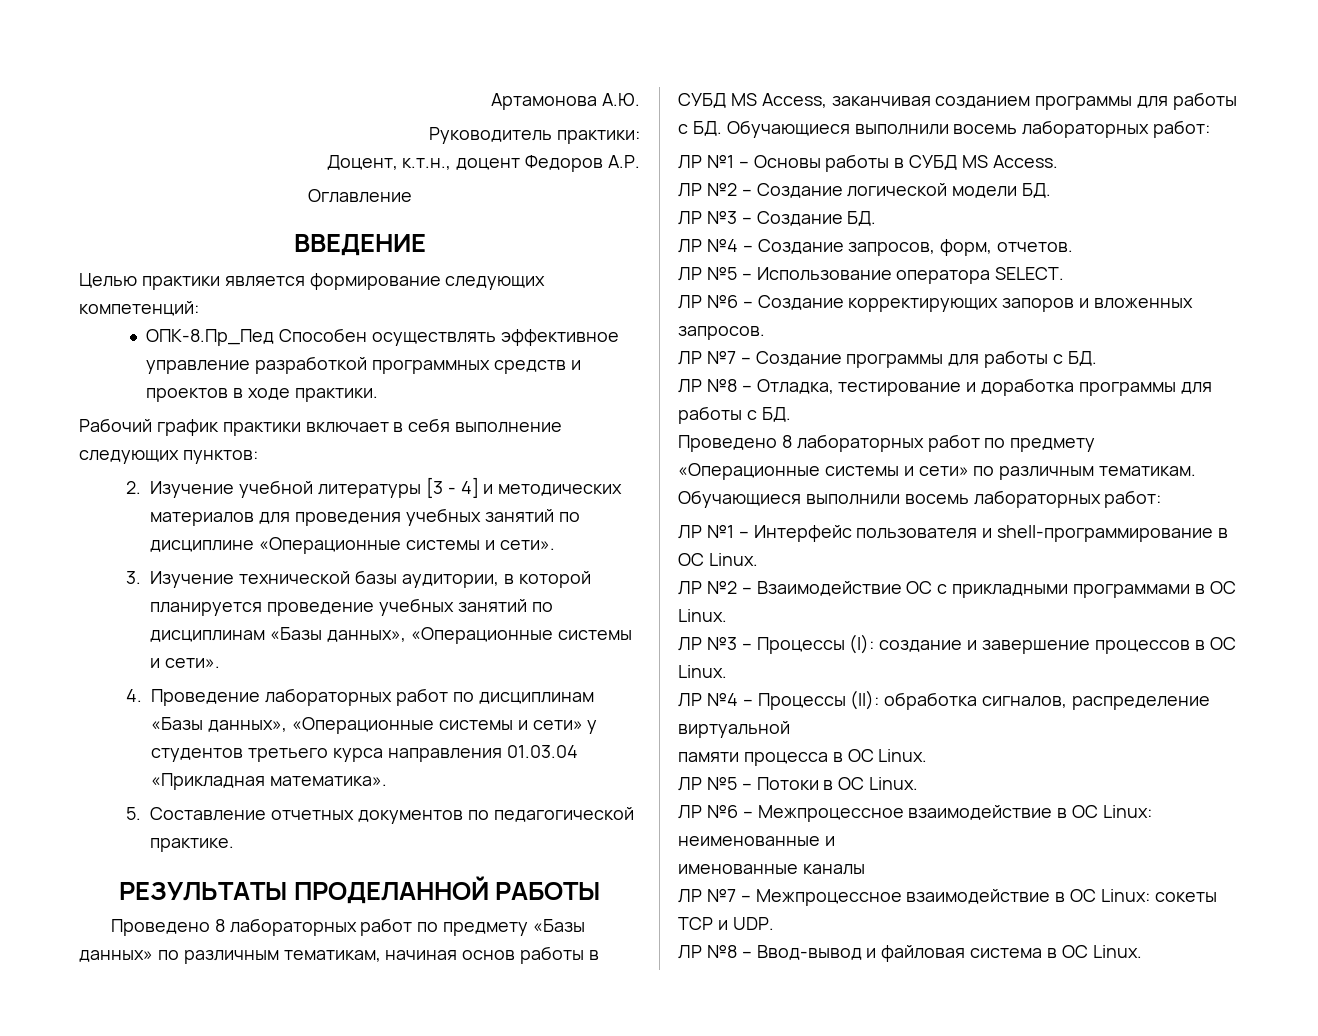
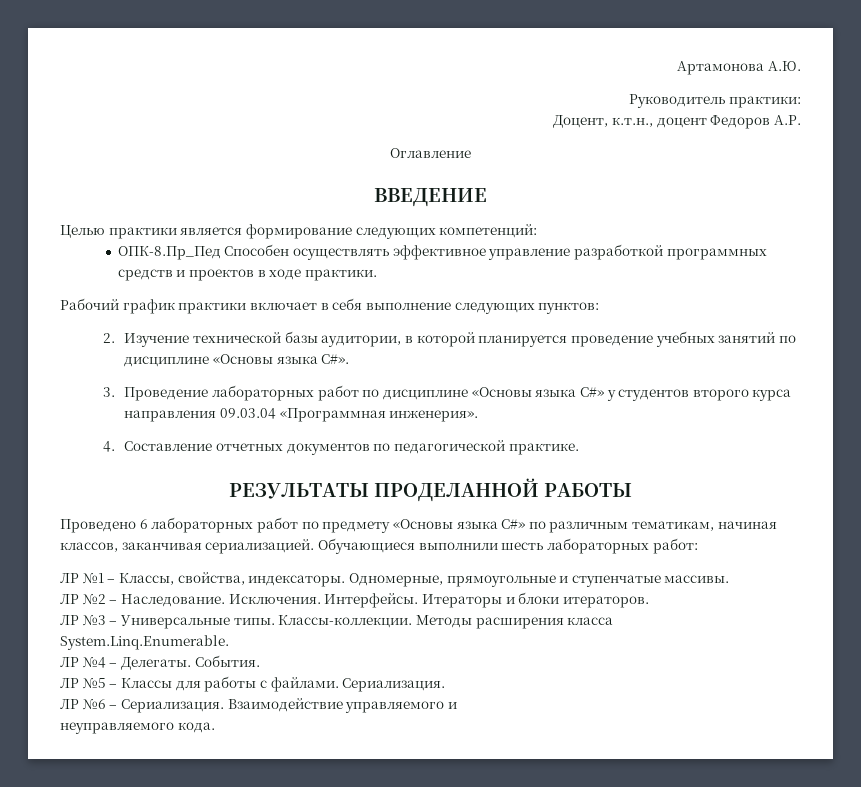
[239,477,623,498] [150,508,580,526] [150,537,555,554] [126,571,235,588] учебной литературы [3 - 4] и методических материалов для проведения учебных занятий по дисциплине «Операционные системы и сети». // 3. Изучение -> (190, 340) none
[150,627,632,644] [150,658,221,668] [126,688,594,706] [151,717,583,734] дисциплинам «Базы данных», «Операционные системы и сети». // 4. Проведение лабораторных работ по дисциплинам «Базы данных», «Операционные системы и сети» -> [124,354,350,367] [102,385,604,401] дисциплине «Основы языка C#». // 3. Проведение лабораторных работ по дисциплине «Основы языка C#»
[248,748,329,762] третьего -> [692,389,749,401] второго
[506,745,578,758] [151,773,388,790] [126,807,142,820] 01.03.04 «Прикладная математика». // 5. -> [219,408,479,422] [102,441,115,452] 09.03.04 «Программная инженерия». // 4.
[214,918,586,936] [79,950,153,962] 8 лабораторных работ по предмету «Базы данных» -> [139,517,526,533] 6 лабораторных работ по предмету «Основы языка C#»
[462,946,600,964] [678,92,1238,110] [678,120,1211,138] [678,154,1058,172] [678,182,1052,198] [678,210,877,226] [678,238,1074,256] [678,266,1065,284] [678,294,1194,312] [678,326,765,340] [678,350,1097,368] [678,378,1212,396] [678,406,791,424] [678,434,1096,452] [678,463,1197,480] [678,490,1162,508] [678,524,1229,542] [678,553,758,566] [678,580,1236,598] [678,609,727,622] [678,634,1236,654] [678,665,727,678] [678,690,1211,710] [678,721,790,738] [678,749,928,766] [678,776,919,791] [678,804,1153,822] [678,836,835,846] [678,864,865,875] [678,888,1217,906] [678,917,774,930] [678,944,1142,962] основ работы в СУБД MS Access, заканчивая созданием программы для работы с БД. Обучающиеся выполнили восемь лабораторных работ: // ЛР №1 – Основы работы в СУБД MS Access. // ЛР №2 – Создание логической модели БД. // ЛР №3 – Создание БД. // ЛР №4 – Создание запросов, форм, отчетов. // ЛР №5 – Использование оператора SELECT. // ЛР №6 – Создание корректирующих запоров и вложенных запросов. // ЛР №7 – Создание программы для работы с БД. // ЛР №8 – Отладка, тестирование и доработка программы для работы с БД. // Проведено 8 лабораторных работ по предмету «Операционные системы и сети» по различным тематикам. Обучающиеся выполнили восемь лабораторных работ: // ЛР №1 – Интерфейс пользователя и shell-программирование в ОС Linux. // ЛР №2 – Взаимодействие ОС с прикладными программами в ОС Linux. // ЛР №3 – Процессы (I): создание и завершение процессов в ОС Linux. // ЛР №4 – Процессы (II): обработка сигналов, распределение виртуальной // памяти процесса в ОС Linux. // ЛР №5 – Потоки в ОС Linux. // ЛР №6 – Межпроцессное взаимодействие в ОС Linux: неименованные и // именованные каналы // ЛР №7 – Межпроцессное взаимодействие в ОС Linux: сокеты TCP и UDP. // ЛР №8 – Ввод-вывод и файловая система в ОС Linux. -> [60,538,698,554] [60,572,730,587] [60,592,649,608] [60,615,614,629] [60,635,229,650] [60,655,260,670] [60,676,446,692] [60,698,457,713] [60,722,215,734] классов, заканчивая сериализацией. Обучающиеся выполнили шесть лабораторных работ: // ЛР №1 – Классы, свойства, индексаторы. Одномерные, прямоугольные и ступенчатые массивы. // ЛР №2 – Наследование. Исключения. Интерфейсы. Итераторы и блоки итераторов. // ЛР №3 – Универсальные типы. Классы-коллекции. Методы расширения класса // System.Linq.Enumerable. // ЛР №4 – Делегаты. События. // ЛР №5 – Классы для работы с файлами. Сериализация. // ЛР №6 – Сериализация. Взаимодействие управляемого и // неуправляемого кода.

